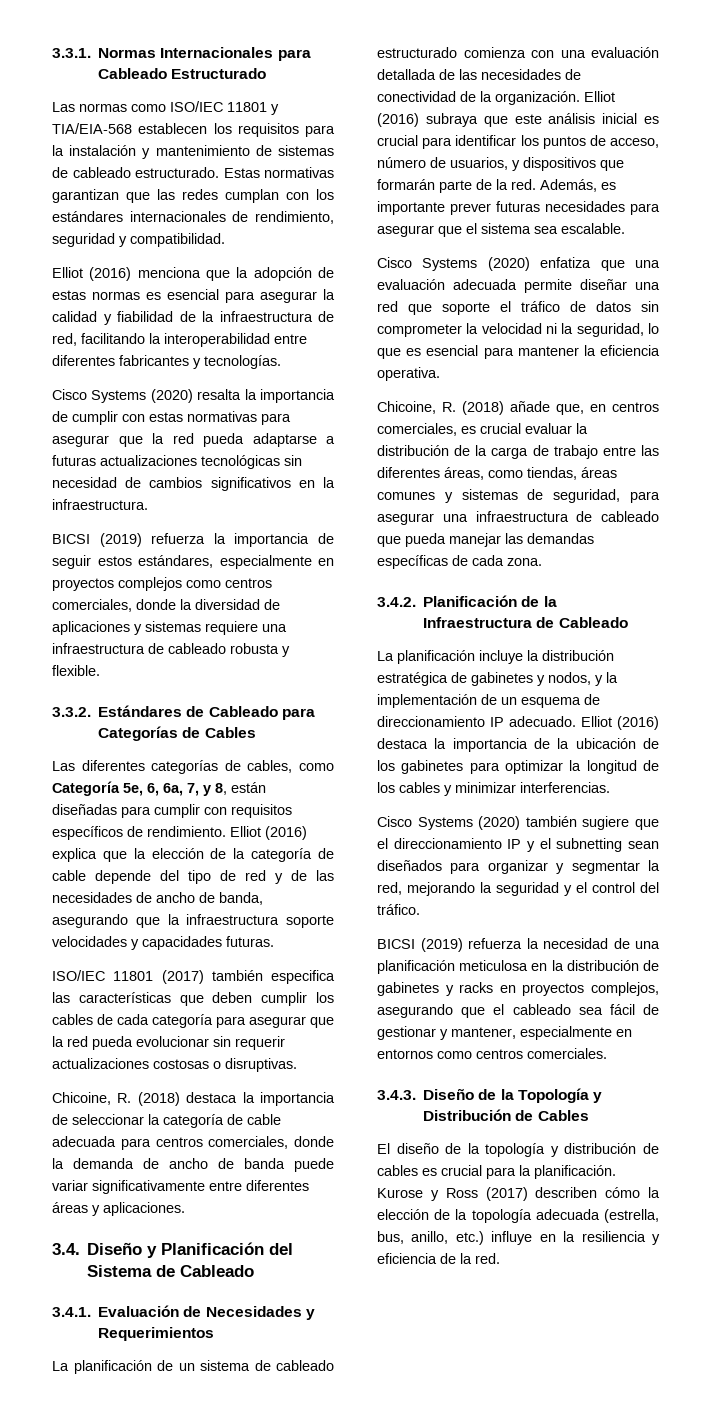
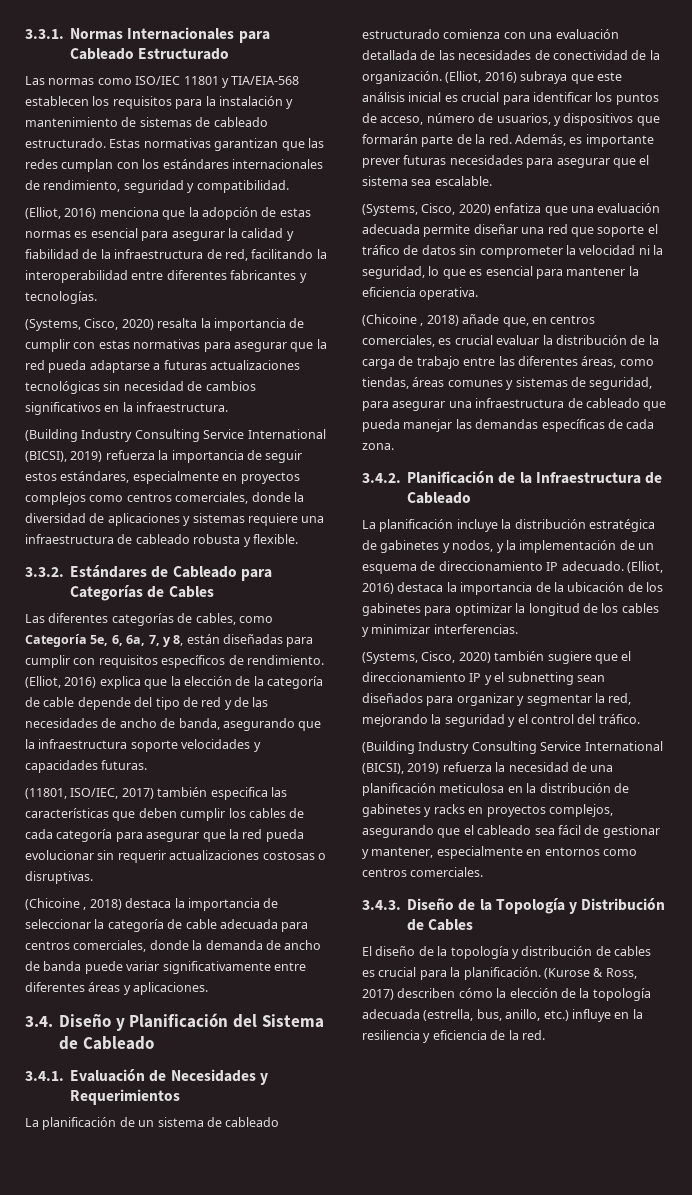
[52,267,132,281] Elliot (2016) -> [25,207,97,219] (Elliot, 2016)
[52,389,193,403] Cisco Systems (2020) -> [25,318,154,331] (Systems, Cisco, 2020)
[52,533,142,547] BICSI (2019) -> [25,429,326,442] [25,451,103,462] (Building Industry Consulting Service International (BICSI), 2019)
[230,826,307,840] Elliot (2016) -> [25,676,97,688] (Elliot, 2016)
[52,970,204,984] ISO/IEC 11801 (2017) -> [25,788,154,799] (11801, ISO/IEC, 2017)
[52,1092,180,1106] Chicoine, R. (2018) -> [25,898,122,910] (Chicoine , 2018)
[584,91,615,102] [377,113,419,127] Elliot (2016) -> [445,71,517,83] (Elliot, 2016)
[377,257,530,271] Cisco Systems (2020) -> [362,203,491,216] (Systems, Cisco, 2020)
[377,401,504,415] Chicoine, R. (2018) -> [362,314,459,326] (Chicoine , 2018)
[581,716,659,730] Elliot (2016) -> [626,561,663,573] [362,583,394,594] (Elliot, 2016)
[377,816,521,830] Cisco Systems (2020) -> [362,651,491,664] (Systems, Cisco, 2020)
[377,938,463,952] BICSI (2019) -> [362,741,663,754] [362,763,440,774] (Building Industry Consulting Service International (BICSI), 2019)
[377,1187,528,1201] Kurose y Ross (2017) -> [543,968,637,979] [362,989,394,1000] (Kurose & Ross, 2017)

